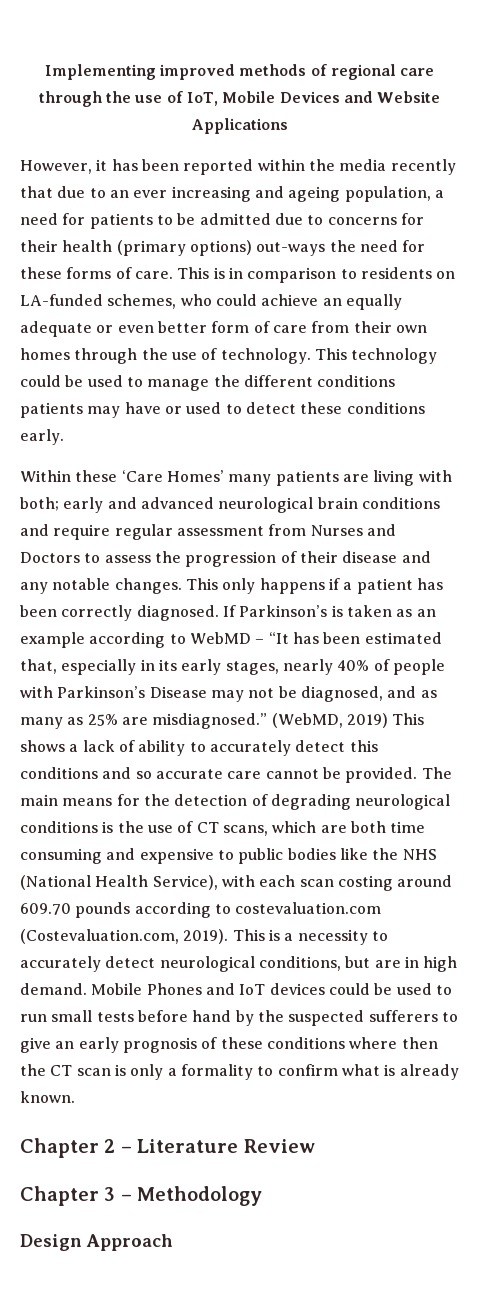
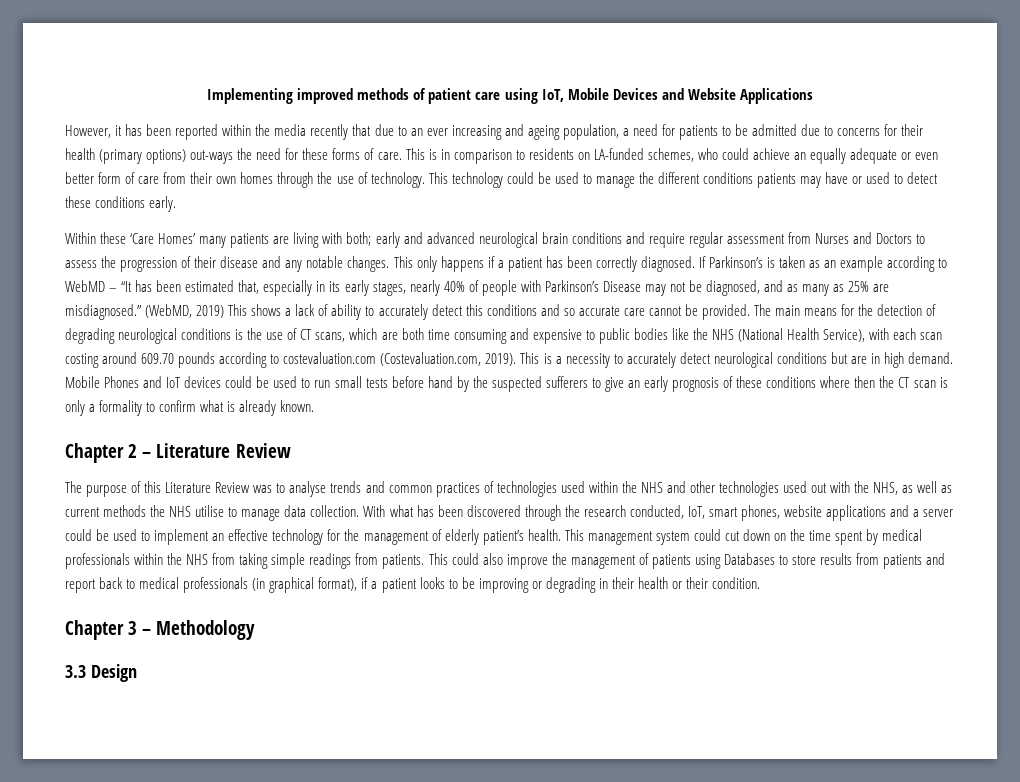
[330,64,435,80] [38,91,183,107] regional care through the use of -> [428,88,538,104] patient care using
[258,956,341,971] conditions, -> [776,352,827,364] conditions
(315, 1146) none -> [65,481,953,497] [65,505,954,521] [65,529,923,545] [65,553,946,569] [65,577,761,593] // The purpose of this Literature Review was to analyse trends and common practices of technologies used within the NHS and other technologies used out with the NHS, as well as current methods the NHS utilise to manage data collection. With what has been discovered through the research conducted, IoT, smart phones, website applications and a server could be used to implement an effective technology for the management of elderly patient’s health. This management system could cut down on the time spent by medical professionals within the NHS from taking simple readings from patients. This could also improve the management of patients using Databases to store results from patients and report back to medical professionals (in graphical format), if a patient looks to be improving or degrading in their health or their condition.
[20,1234,173,1251] Design Approach -> [65,664,137,682] 3.3 Design

